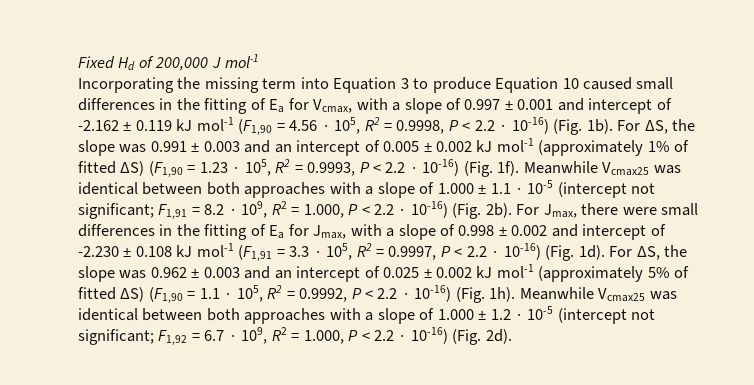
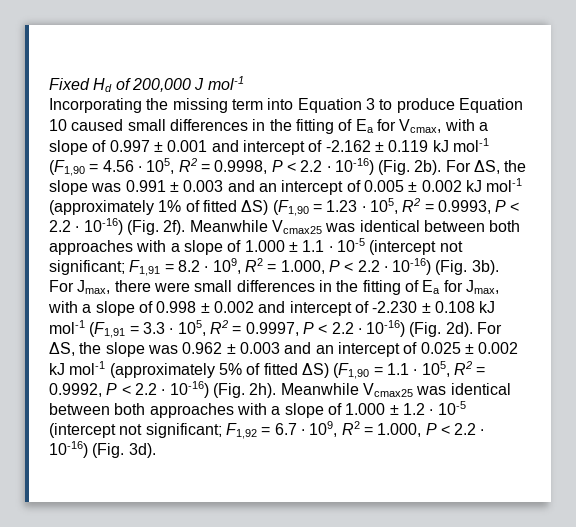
[586,119,613,134] 1b). -> [414,160,442,175] 2b).
[497,161,520,176] 1f). -> [163,220,186,235] 2f).
[485,203,512,218] 2b). -> [471,260,499,275] 3b).
[578,245,605,260] 1d). -> [445,322,473,337] 2d).
[489,287,516,302] 1h). -> [249,383,277,398] 2h).
[485,329,512,344] 2d). -> [128,443,156,458] 3d).

